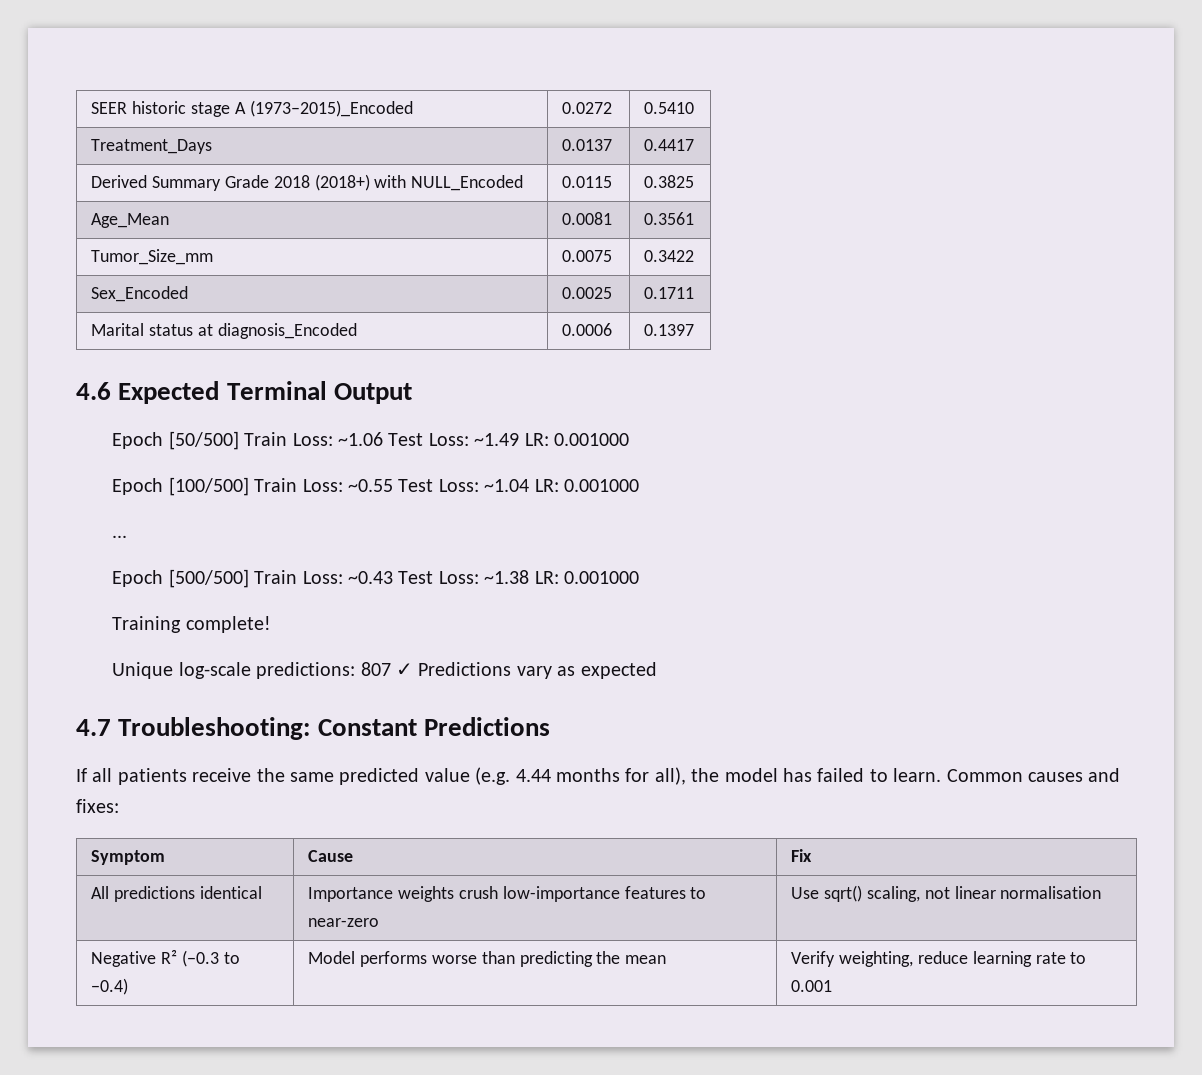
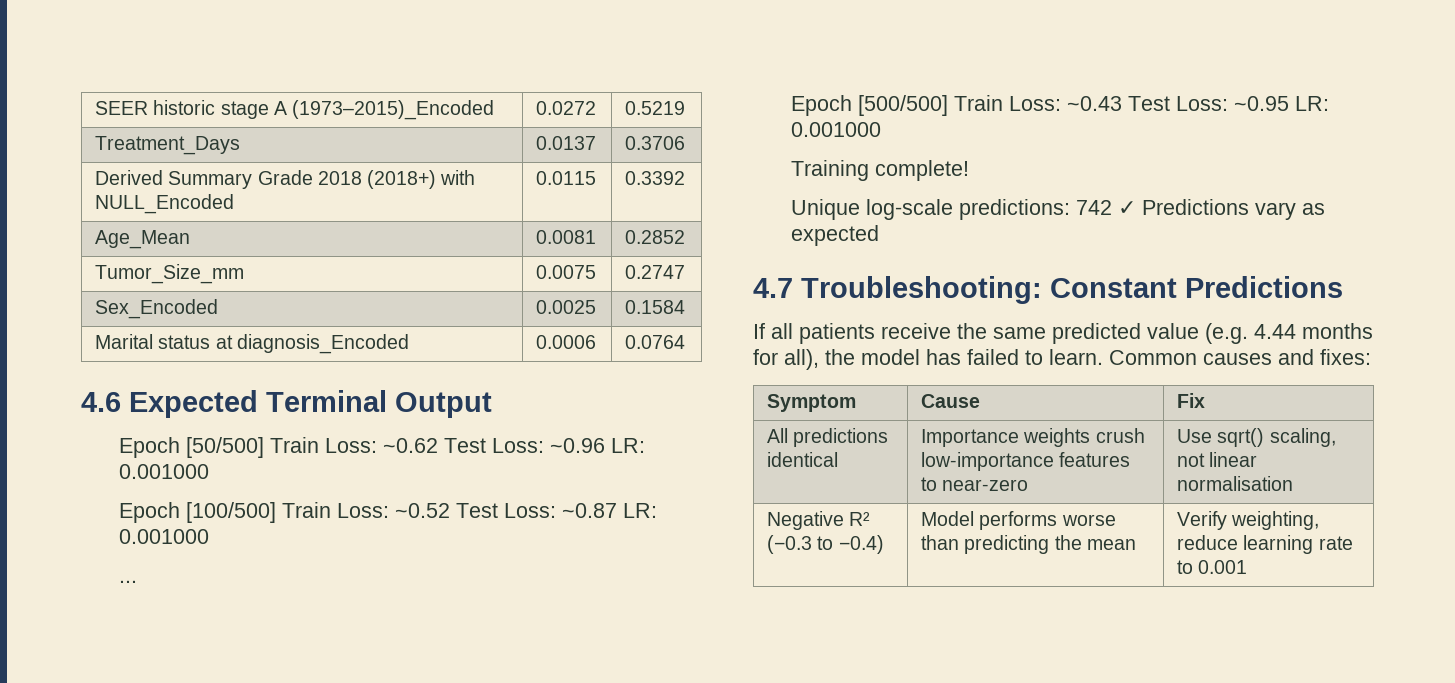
[644,102,695,114] 0.5410 -> [625,101,686,115] 0.5219
[644,139,695,151] 0.4417 -> [625,136,686,150] 0.3706
[644,175,695,188] 0.3825 -> [625,171,686,185] 0.3392
[644,212,695,225] 0.3561 -> [625,230,686,244] 0.2852
[644,250,695,262] 0.3422 -> [625,265,686,279] 0.2747
[644,287,695,299] 0.1711 -> [625,300,686,314] 0.1584
[644,324,695,336] 0.1397 -> [625,335,686,349] 0.0764
[337,432,520,446] ~1.06 Test Loss: ~1.49 -> [383,438,606,453] ~0.62 Test Loss: ~0.96
[347,479,530,492] ~0.55 Test Loss: ~1.04 -> [395,503,618,518] ~0.52 Test Loss: ~0.87
[484,570,530,584] ~1.38 -> [1234,96,1290,111] ~0.95
[360,662,391,676] 807 -> [1076,200,1113,215] 742

